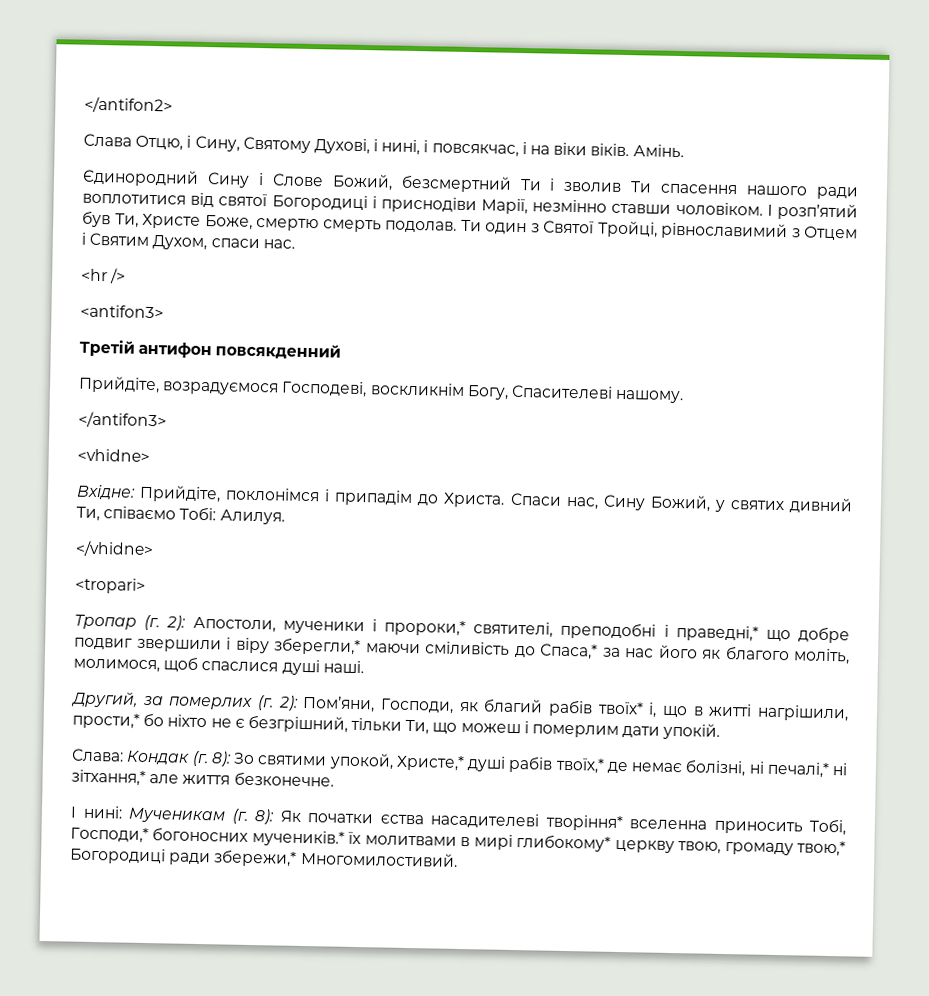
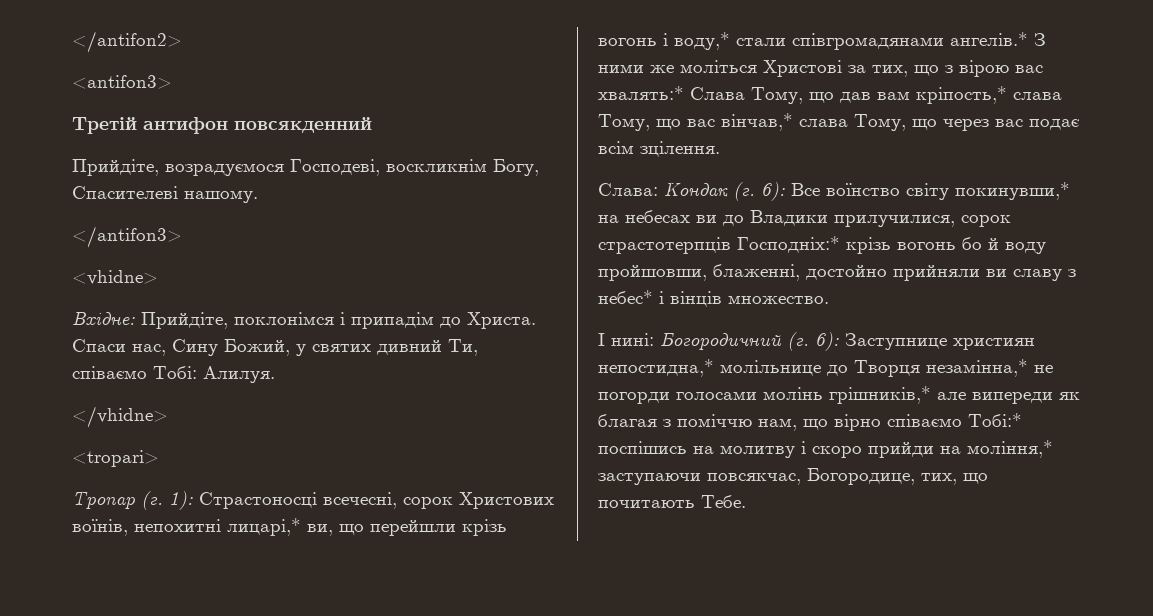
[83,133,684,159] [82,168,858,200] [82,192,858,221] [82,210,858,241] [81,232,295,251] [81,268,127,284] // Слава Отцю, і Сину, Святому Духові, і нині, і повсякчас, і на віки віків. Амінь. // Єдинородний Сину і Слове Божий, безсмертний Ти і зволив Ти спасення нашого ради воплотитися від святої Богородиці і приснодіви Марії, незмінно ставши чоловіком. І розп’ятий був Ти, Христе Боже, смертю смерть подолав. Ти один з Святої Тройці, рівнославимий з Отцем і Святим Духом, спаси нас. // <hr /> -> (182, 42) none
[166,615,850,644] [74,637,850,665] [73,656,364,676] [70,691,849,722] [72,712,721,740] [71,748,848,778] [71,769,334,787] [70,805,846,836] [70,826,846,857] [69,847,458,867] 2): Апостоли, мученики і пророки,* святителі, преподобні і праведні,* що добре подвиг звершили і віру зберегли,* маючи сміливість до Спаса,* за нас його як благого моліть, молимося, щоб спаслися душі наші. // Другий, за померлих (г. 2): Пом’яни, Господи, як благий рабів твоїх* і, що в житті нагрішили, прости,* бо ніхто не є безгрішний, тільки Ти, що можеш і померлим дати упокій. // Слава: Кондак (г. 8): Зо святими упокой, Христе,* душі рабів твоїх,* де немає болізні, ні печалі,* ні зітхання,* але життя безконечне. // І нині: Мученикам (г. 8): Як початки єства насадителеві творіння* вселенна приносить Тобі, Господи,* богоносних мучеників.* їх молитвами в мирі глибокому* церкву твою, громаду твою,* Богородиці ради збережи,* Многомилостивий. -> [169,491,554,510] [72,518,507,536] [598,32,1046,50] [598,60,1043,77] [598,86,1062,104] [598,113,1079,131] [598,141,720,157] [598,182,1070,201] [598,210,1011,227] [598,236,1046,254] [598,264,1076,281] [598,290,829,307] [598,332,1035,351] [598,359,1053,377] [598,386,1080,404] [598,413,1022,431] [598,440,1053,458] [598,468,988,485] [598,495,746,508] 1): Страстоносці всечесні, сорок Христових воїнів, непохитні лицарі,* ви, що перейшли крізь вогонь і воду,* стали співгромадянами ангелів.* З ними же моліться Христові за тих, що з вірою вас хвалять:* Слава Тому, що дав вам кріпость,* слава Тому, що вас вінчав,* слава Тому, що через вас подає всім зцілення. // Слава: Кондак (г. 6): Все воїнство світу покинувши,* на небесах ви до Владики прилучилися, сорок страстотерпців Господніх:* крізь вогонь бо й воду пройшовши, блаженні, достойно прийняли ви славу з небес* і вінців множество. // І нині: Богородичний (г. 6): Заступнице християн непостидна,* молільнице до Творця незамінна,* не погорди голосами молінь грішників,* але випереди як благая з поміччю нам, що вірно співаємо Тобі:* поспішись на молитву і скоро прийди на моління,* заступаючи повсякчас, Богородице, тих, що почитають Тебе.

